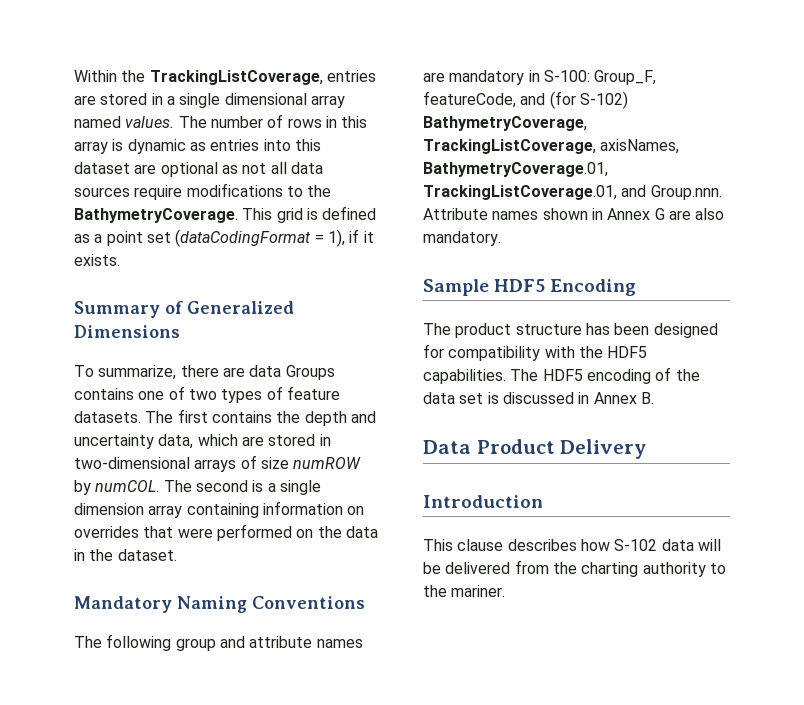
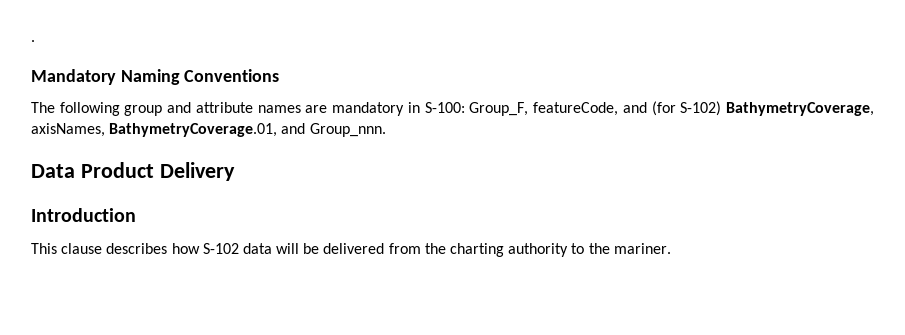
[74,70,376,85] [74,93,345,108] [74,114,368,128] [74,139,321,154] [74,162,323,177] [74,183,332,200] [74,206,377,223] [74,229,374,247] [74,254,120,266] [74,301,294,318] [74,325,180,338] [74,365,335,380] [74,386,340,403] [74,409,376,426] [74,434,331,449] [74,455,362,472] [74,480,321,495] [74,501,365,518] [74,524,378,541] [74,549,177,561] Within the TrackingListCoverage, entries are stored in a single dimensional array named values. The number of rows in this array is dynamic as entries into this dataset are optional as not all data sources require modifications to the BathymetryCoverage. This grid is defined as a point set (dataCodingFormat = 1), if it exists. // Summary of Generalized Dimensions // To summarize, there are data Groups contains one of two types of feature datasets. The first contains the depth and uncertainty data, which are stored in two-dimensional arrays of size numROW by numCOL. The second is a single dimension array containing information on overrides that were performed on the data in the dataset. -> [31,40,35,42] .
[423,139,596,154] TrackingListCoverage, -> (875, 109) none
[423,185,722,200] [423,208,725,220] [423,231,501,246] [423,279,637,296] [423,323,718,338] [423,344,648,361] [423,367,700,384] [423,392,654,404] TrackingListCoverage.01, and Group.nnn. Attribute names shown in Annex G are also mandatory. // Sample HDF5 Encoding // The product structure has been designed for compatibility with the HDF5 capabilities. The HDF5 encoding of the data set is discussed in Annex B. -> [281,123,386,137] and Group_nnn.

